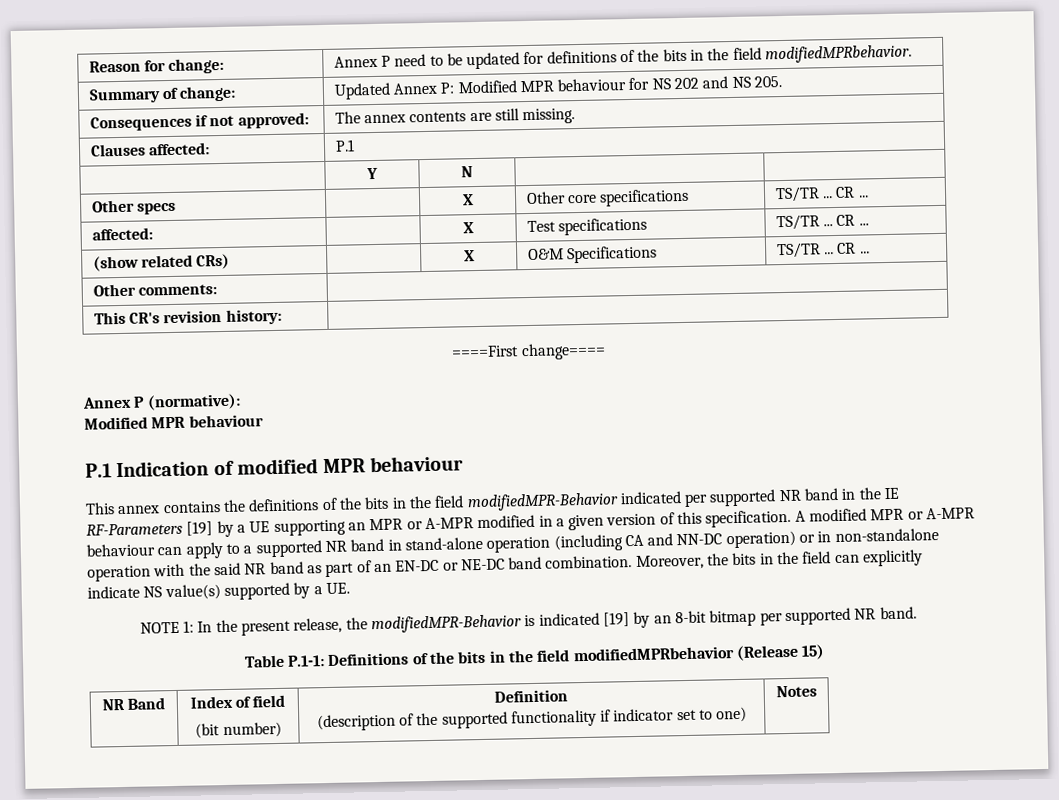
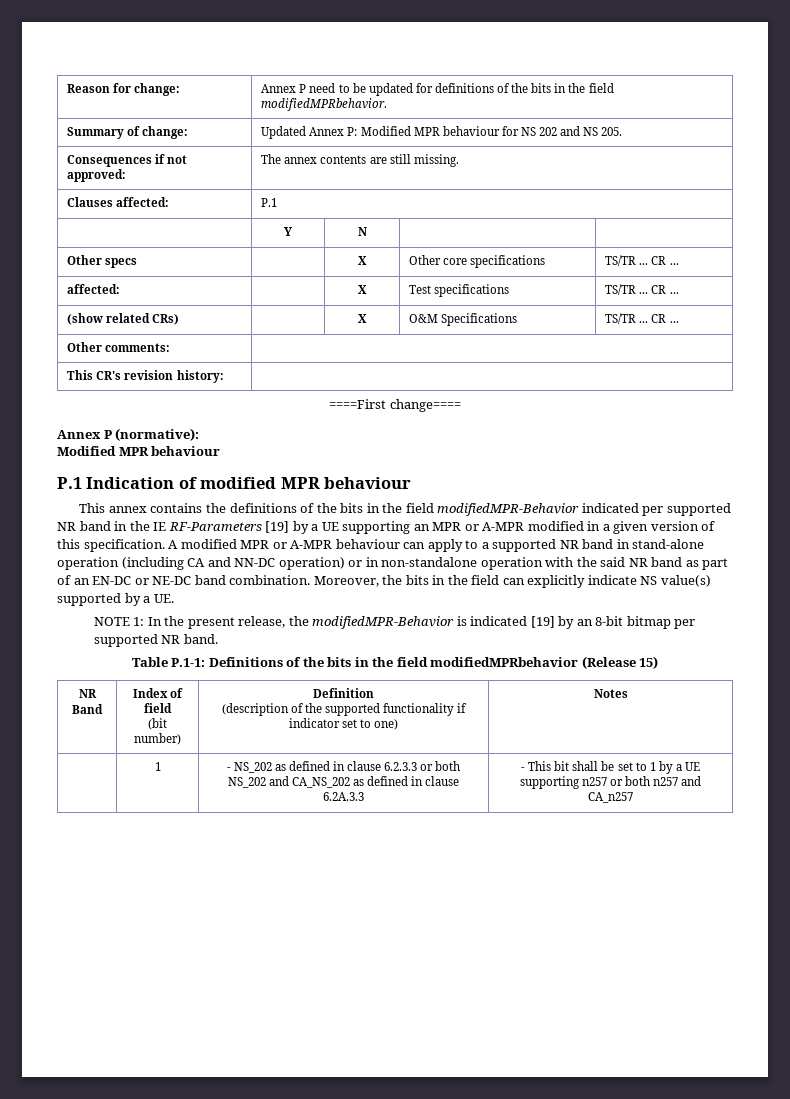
(817, 691) none -> [154,762,161,771] [226,761,461,773] [227,776,460,788] [323,792,364,801] [520,761,701,774] [519,776,702,789] [588,792,633,803] // | 1 | - NS_202 as defined in clause 6.2.3.3 or both NS_202 and CA_NS_202 as defined in clause 6.2A.3.3 | - This bit shall be set to 1 by a UE supporting n257 or both n257 and CA_n257

